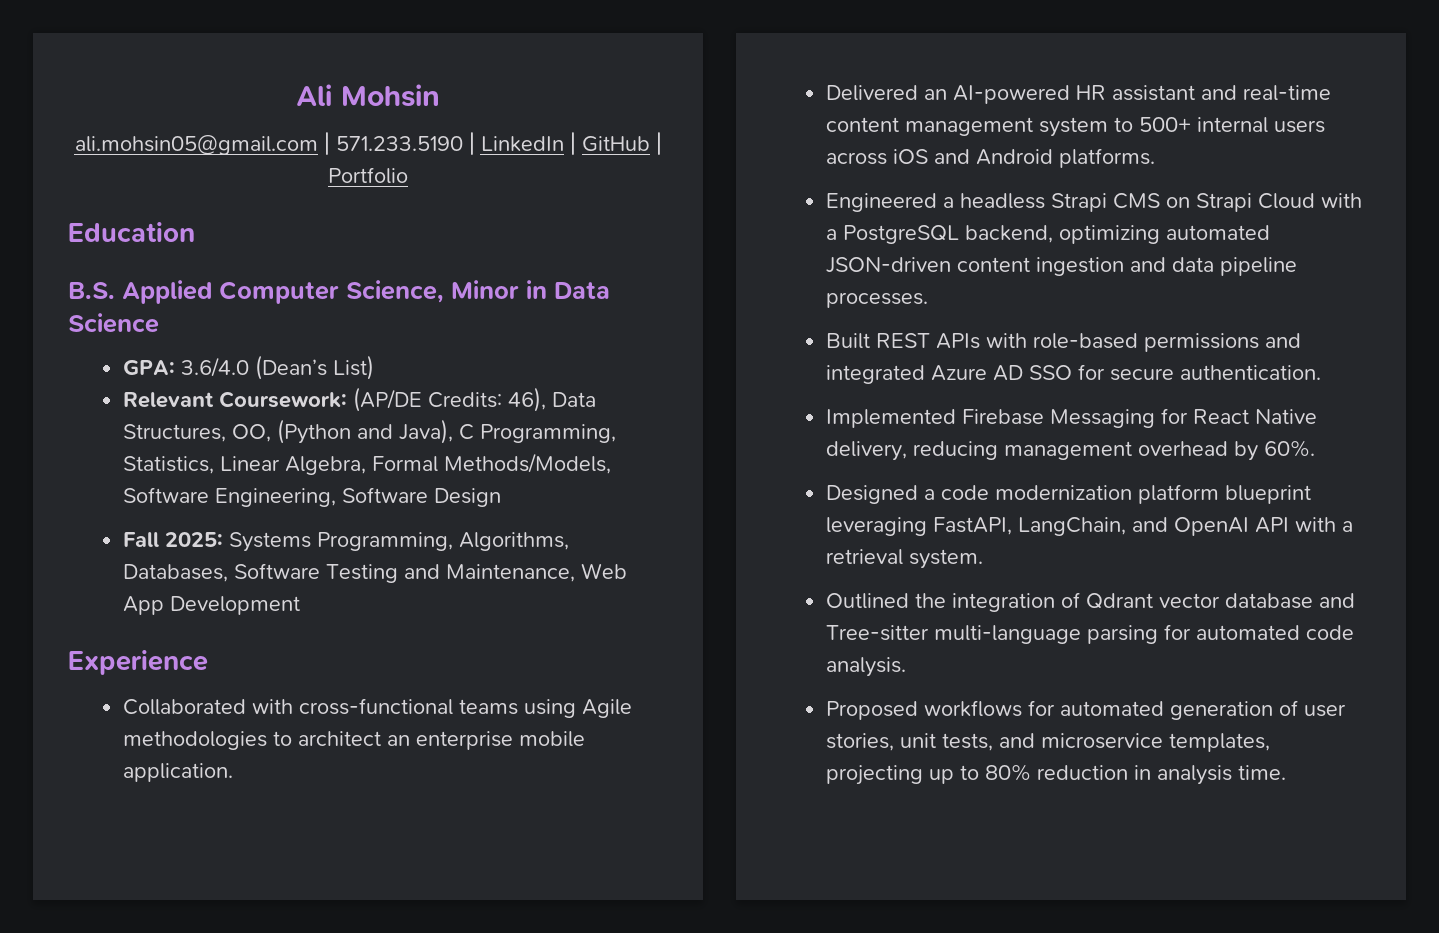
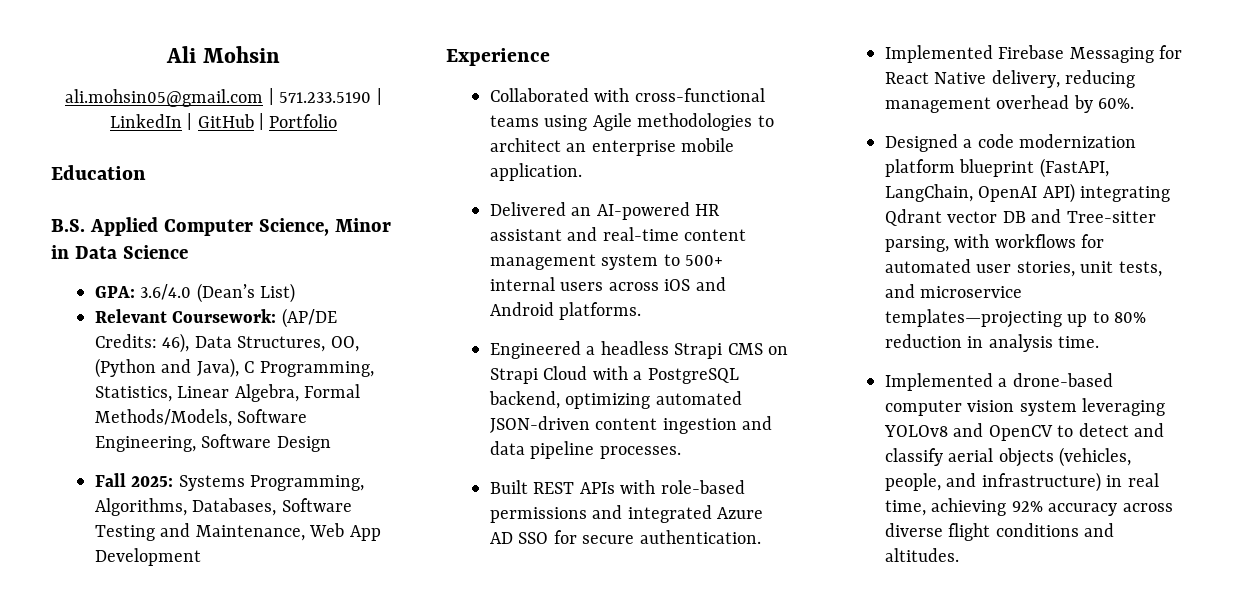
[826,517,1354,536] [826,549,984,569] [826,592,1081,612] leveraging FastAPI, LangChain, and OpenAI API with a retrieval system. // Outlined the integration of -> [1039,158,1109,178] [885,183,1171,203] (FastAPI, LangChain, OpenAI API) integrating
[1225,593,1314,609] database -> [1002,211,1026,223] DB
[934,624,1355,644] [826,657,907,677] [826,701,919,720] multi-language parsing for automated code analysis. // Proposed -> [885,234,990,252] parsing, with
[1170,700,1299,720] generation of -> (972, 266) none
[1169,733,1271,752] [826,765,924,785] templates, projecting -> [885,309,1063,328] templates—projecting
(1287, 772) none -> [885,373,1113,391] [885,398,1166,416] [884,423,1165,441] [885,447,1132,467] [885,472,1159,492] [885,498,1173,516] [885,523,1115,541] [885,548,960,562] // Implemented a drone-based computer vision system leveraging YOLOv8 and OpenCV to detect and classify aerial objects (vehicles, people, and infrastructure) in real time, achieving 92% accuracy across diverse flight conditions and altitudes.

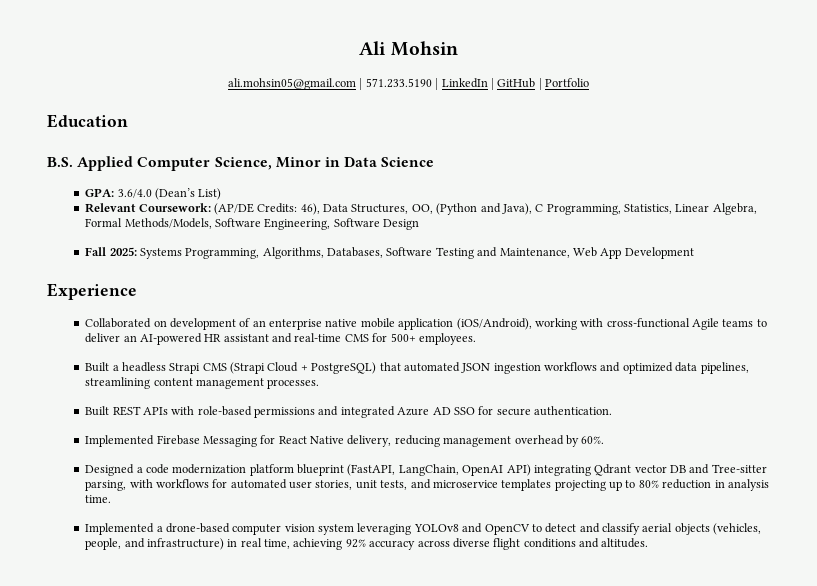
[594,88,765,102] [490,113,774,131] [490,138,735,156] [490,163,583,181] [490,202,567,216] with cross-functional teams using Agile methodologies to architect an enterprise mobile application. // Delivered -> [153,318,767,330] [85,333,121,343] on development of an enterprise native mobile application (iOS/Android), working with cross-functional Agile teams to deliver
[684,229,747,241] [490,254,724,270] [490,277,726,291] [490,302,642,320] [490,341,789,359] [490,366,739,384] [489,391,742,409] [490,416,773,434] [490,441,595,459] content management system to 500+ internal users across iOS and Android platforms. // Engineered a headless Strapi CMS on Strapi Cloud with a PostgreSQL backend, optimizing automated JSON-driven content ingestion and data pipeline -> [344,333,476,345] [85,362,749,374] [85,377,264,389] CMS for 500+ employees. // Built a headless Strapi CMS (Strapi Cloud + PostgreSQL) that automated JSON ingestion workflows and optimized data pipelines, streamlining content management
[885,309,1063,328] templates—projecting -> [501,479,606,491] templates projecting

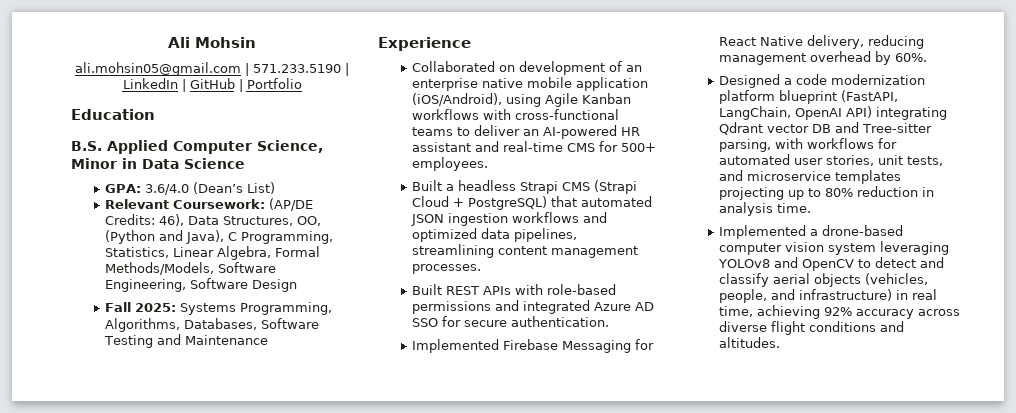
[499,247,694,259] Maintenance, Web App Development -> [184,335,268,345] Maintenance
[534,318,577,330] working -> [505,93,631,107] [411,109,479,120] using Agile Kanban workflows
[692,318,720,330] Agile -> (619, 114) none

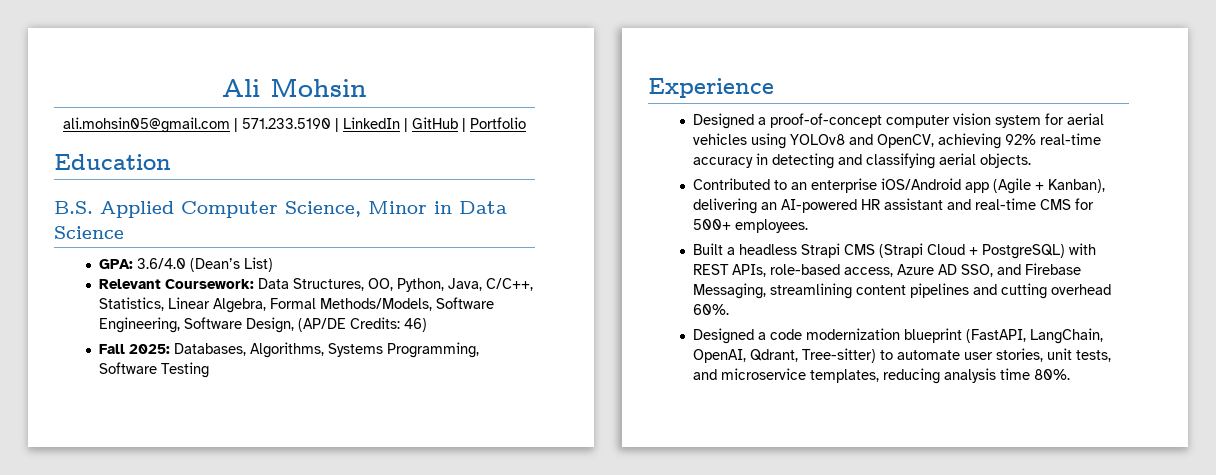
[268,198,313,211] [104,214,321,226] [104,230,333,244] (AP/DE Credits: 46), Data Structures, OO, (Python and Java), C Programming, -> [257,278,533,292] Data Structures, OO, Python, Java, C/C++,
[251,279,297,292] [104,302,332,315] [104,318,257,332] Design // Fall 2025: Systems Programming, Algorithms, Databases, -> [245,317,427,333] [98,342,479,358] Design, (AP/DE Credits: 46) // Fall 2025: Databases, Algorithms, Systems Programming,
[156,334,268,345] and Maintenance -> (209, 370) none
[411,61,642,75] [411,77,648,91] [411,93,631,107] [411,109,619,120] [411,125,520,136] Collaborated on development of an enterprise native mobile application (iOS/Android), using Agile Kanban workflows with cross-functional teams to deliver -> [692,113,1104,129] [692,133,1101,149] [692,153,1031,169] [692,178,1105,194] [692,198,757,214] Designed a proof-of-concept computer vision system for aerial vehicles using YOLOv8 and OpenCV, achieving 92% real-time accuracy in detecting and classifying aerial objects. // Contributed to an enterprise iOS/Android app (Agile + Kanban), delivering
[550,196,652,207] [410,212,607,226] [411,228,577,242] [411,244,638,258] [411,264,481,274] [411,284,616,295] [411,300,654,314] [411,316,609,327] [411,339,654,353] [718,35,924,49] [718,51,891,65] that automated JSON ingestion workflows and optimized data pipelines, streamlining content management processes. // Built REST APIs with role-based permissions and integrated Azure AD SSO for secure authentication. // Implemented Firebase Messaging for React Native delivery, reducing management overhead by -> [1068,243,1096,255] [692,263,1081,277] [692,283,1111,299] with REST APIs, role-based access, Azure AD SSO, and Firebase Messaging, streamlining content pipelines and cutting overhead
[718,90,775,104] platform -> (900, 334) none
[794,106,947,120] [718,122,932,135] [718,138,897,152] [718,154,790,165] OpenAI API) integrating Qdrant vector DB and Tree-sitter parsing, with workflows for automated -> [692,348,960,363] OpenAI, Qdrant, Tree-sitter) to automate
[834,170,901,184] [718,186,934,200] [718,202,811,216] [718,225,903,239] [718,241,949,255] [717,257,944,271] [718,273,928,287] [718,289,937,303] [718,305,960,319] [718,321,904,335] [718,337,780,348] templates projecting up to 80% reduction in analysis time. // Implemented a drone-based computer vision system leveraging YOLOv8 and OpenCV to detect and classify aerial objects (vehicles, people, and infrastructure) in real time, achieving 92% accuracy across diverse flight conditions and altitudes. -> [809,368,1070,384] templates, reducing analysis time 80%.

